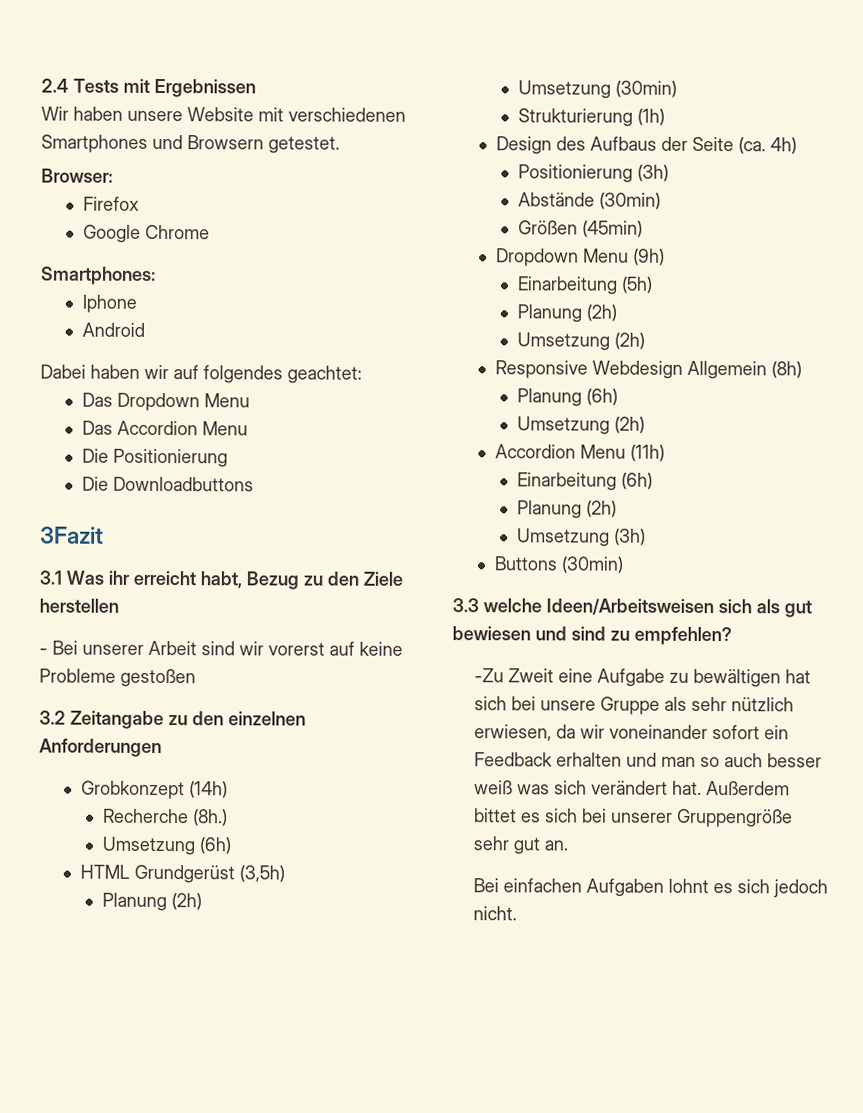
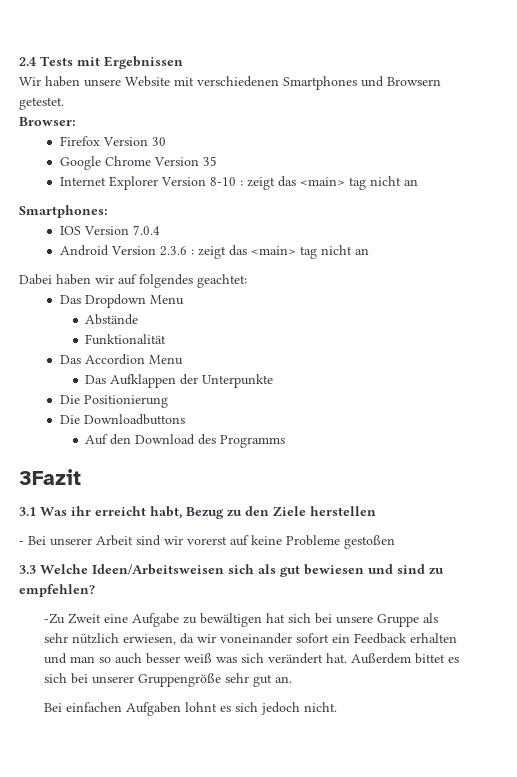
(139, 203) none -> [102,137,166,146] Version 30
[40,266,156,285] [81,294,137,313] [81,322,145,337] // Smartphones: // Iphone // Android -> [153,156,217,166] [59,176,418,190] [19,205,108,218] [59,225,160,235] [59,245,369,259] Version 35 // Internet Explorer Version 8-10 : zeigt das <main> tag nicht an // Smartphones: // IOS Version 7.0.4 // Android Version 2.3.6 : zeigt das <main> tag nicht an
(250, 400) none -> [85,314,139,325] [85,334,167,345] // Abstände // Funktionalität
(248, 428) none -> [85,374,274,388] // Das Aufklappen der Unterpunkte
(254, 484) none -> [85,434,286,448] // Auf den Download des Programms
[39,710,306,730] [39,738,162,758] [80,780,228,800] [102,808,228,827] [101,836,231,856] [79,864,285,884] [101,892,202,912] [517,80,677,99] [517,108,665,127] [495,136,797,155] [517,164,669,183] [517,192,661,210] [517,220,643,238] [495,248,665,267] [516,276,653,295] [516,304,617,323] [516,332,645,351] [494,360,802,380] [516,388,618,407] [516,416,645,435] [494,444,665,462] [516,472,653,491] [516,500,617,519] [516,528,646,547] [493,556,624,574] // 3.2 Zeitangabe zu den einzelnen Anforderungen // Grobkonzept (14h) // Recherche (8h.) // Umsetzung (6h) // HTML Grundgerüst (3,5h) // Planung (2h) // Umsetzung (30min) // Strukturierung (1h) // Design des Aufbaus der Seite (ca. 4h) // Positionierung (3h) // Abstände (30min) // Größen (45min) // Dropdown Menu (9h) // Einarbeitung (5h) // Planung (2h) // Umsetzung (2h) // Responsive Webdesign Allgemein (8h) // Planung (6h) // Umsetzung (2h) // Accordion Menu (11h) // Einarbeitung (6h) // Planung (2h) // Umsetzung (3h) // Buttons (30min) -> (395, 542) none
[483,598,542,613] welche -> [40,564,88,574] Welche

